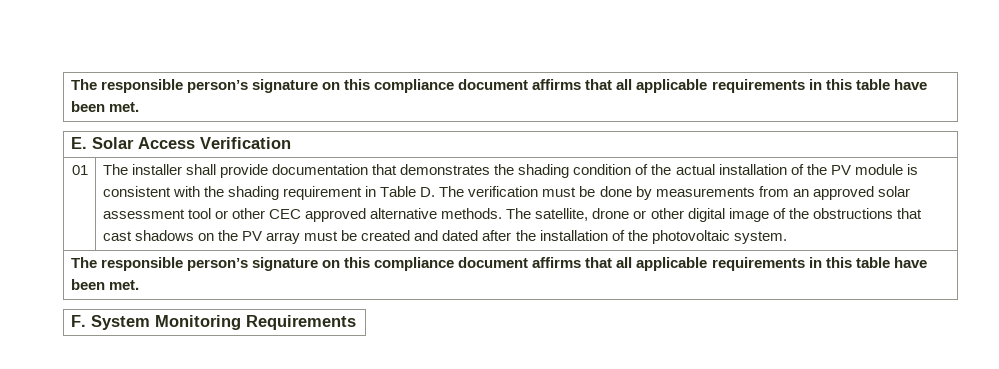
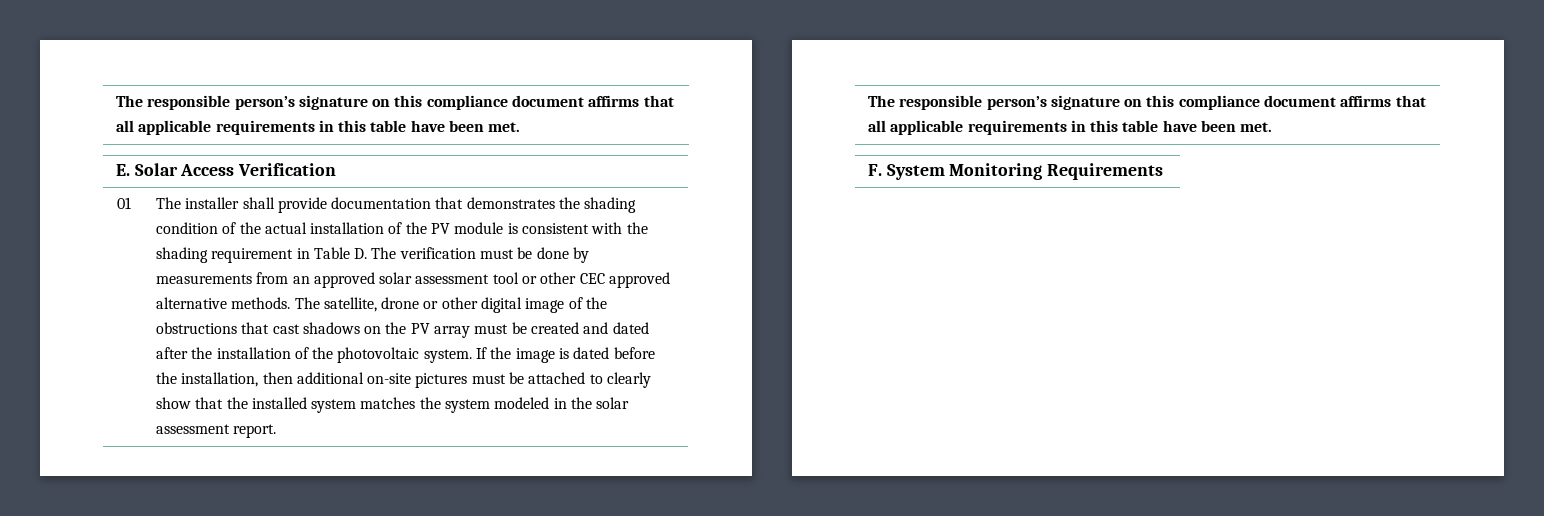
(787, 237) none -> [476,347,655,363] [155,372,652,388] [155,397,630,413] [155,424,277,438] If the image is dated before the installation, then additional on-site pictures must be attached to clearly show that the installed system matches the system modeled in the solar assessment report.

